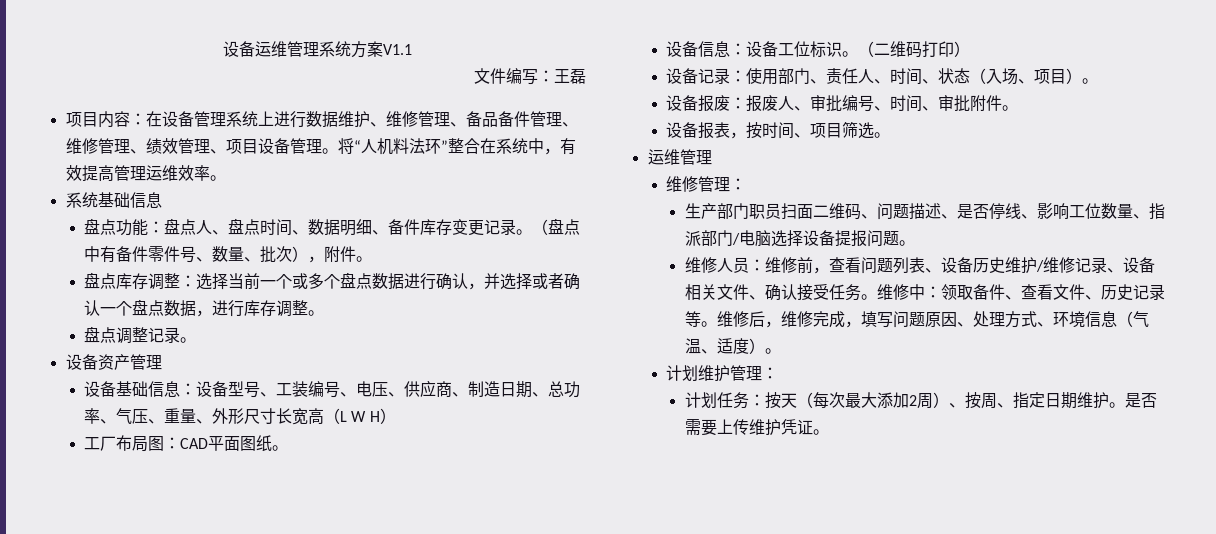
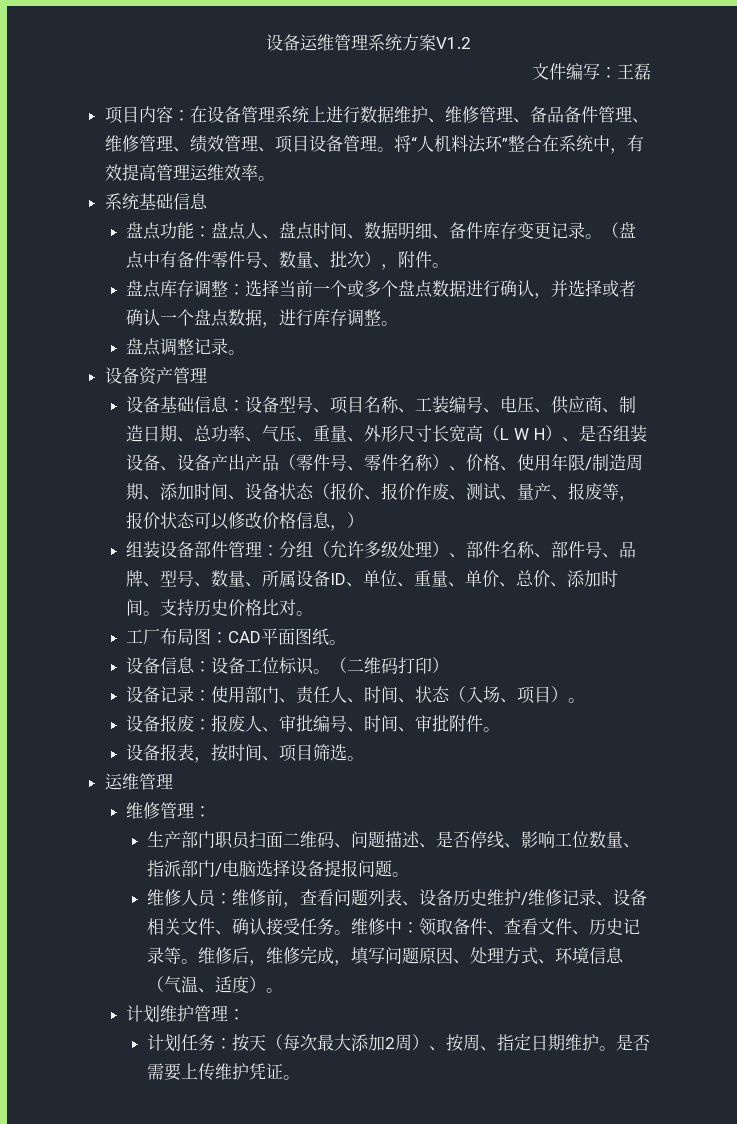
[382,44,412,55] V1.1 -> [436,37,471,49] V1.2
(277, 394) none -> [329,396,415,414] 项目名称、
(396, 416) none -> [561,425,647,442] [125,453,643,471] [125,483,636,502] [125,512,364,531] [125,541,636,558] [125,570,618,587] [125,599,313,616] 、是否组装设备、设备产出产品（零件号、零件名称）、价格、使用年限/制造周期、添加时间、设备状态（报价、报价作废、测试、量产、报废等，报价状态可以修改价格信息，） // 组装设备部件管理：分组（允许多级处理）、部件名称、部件号、品牌、型号、数量、所属设备ID、单位、重量、单价、总价、添加时间。支持历史价格比对。

